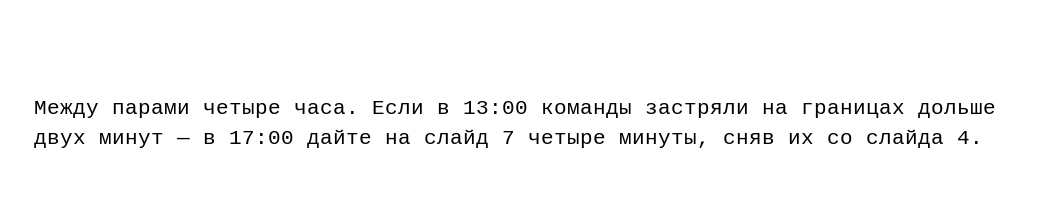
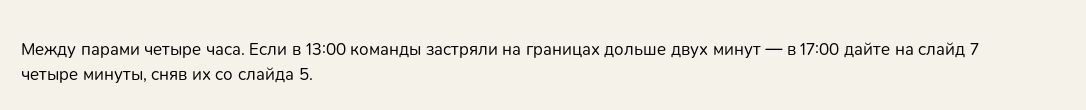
[957,131,983,144] 4. -> [298,68,313,80] 5.

